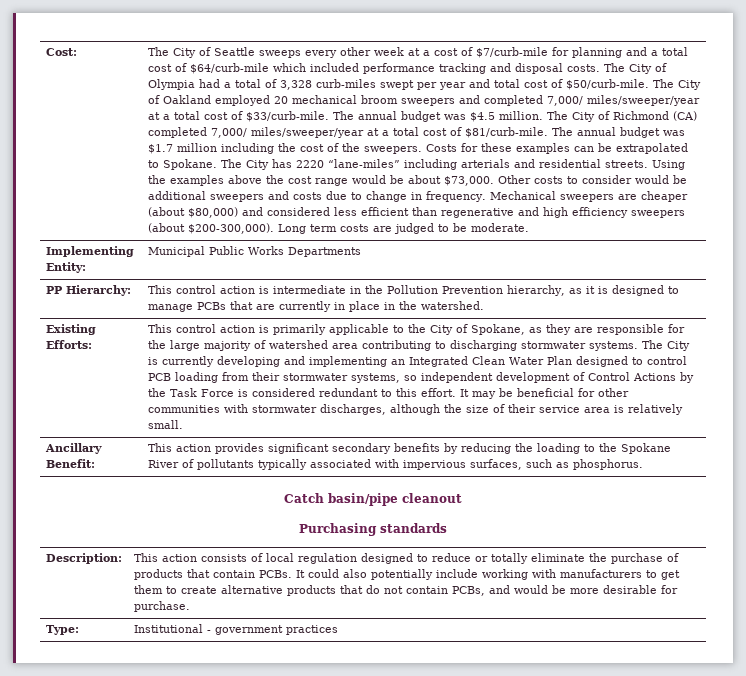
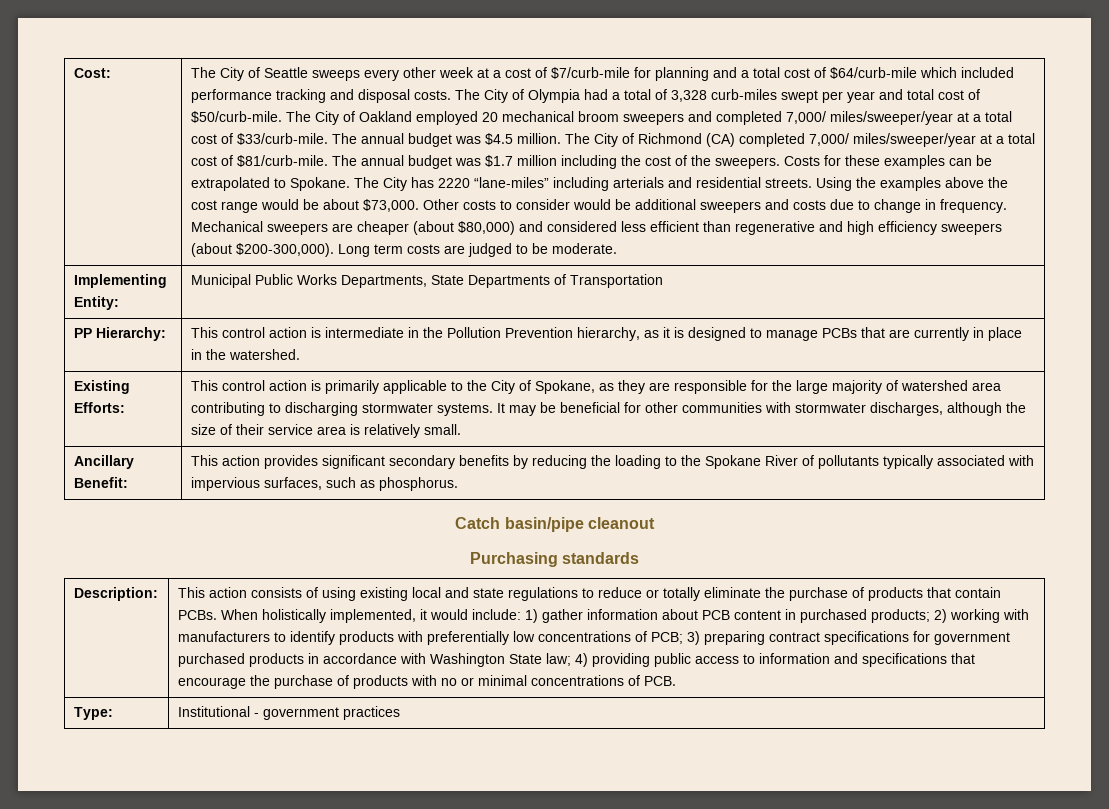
(284, 250) none -> [340,275,464,288] Departments, State
(361, 252) none -> [553,274,663,288] of Transportation
[641,340,690,351] [147,356,687,367] [147,372,694,383] [147,388,456,397] The City is currently developing and implementing an Integrated Clean Water Plan designed to control PCB loading from their stormwater systems, so independent development of Control Actions by the Task Force is considered redundant to this effort. -> (493, 409) none
[265,553,413,564] local regulation designed -> [321,587,578,601] using existing local and state regulations
[295,569,680,580] [133,585,678,596] [133,601,190,612] It could also potentially include working with manufacturers to get them to create alternative products that do not contain PCBs, and would be more desirable for purchase. -> [220,609,1029,623] [177,631,1010,645] [177,653,975,667] [177,675,676,689] When holistically implemented, it would include: 1) gather information about PCB content in purchased products; 2) working with manufacturers to identify products with preferentially low concentrations of PCB; 3) preparing contract specifications for government purchased products in accordance with Washington State law; 4) providing public access to information and specifications that encourage the purchase of products with no or minimal concentrations of PCB.

